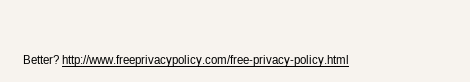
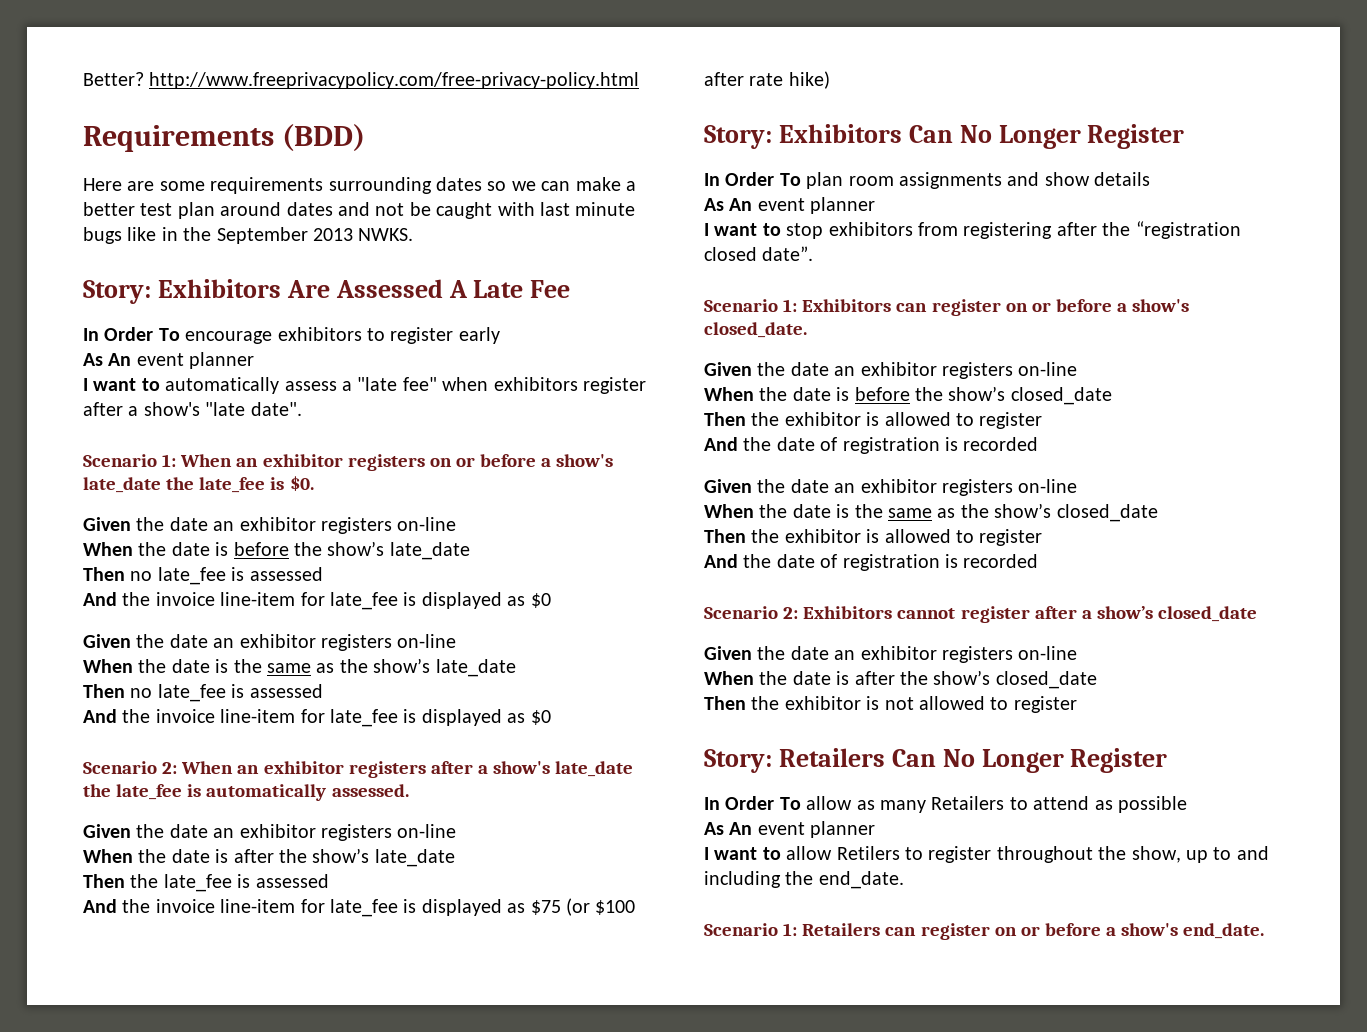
(350, 61) none -> [83,124,366,152] [83,177,636,194] [83,202,636,219] [83,227,414,244] [83,279,571,304] [83,327,500,344] [83,352,255,369] [83,377,646,394] [83,402,302,416] [83,454,614,471] [83,476,314,493] [83,517,457,534] [83,541,470,560] [83,567,323,585] [83,592,551,610] [83,634,457,651] [83,658,516,677] [83,684,323,702] [83,709,551,727] [83,761,634,778] [83,784,409,801] [83,824,457,841] [83,848,455,867] [83,874,329,892] [83,898,636,917] [704,71,830,89] [704,124,1185,149] [704,172,1151,189] [704,197,876,214] [704,221,1241,239] [704,246,814,261] [704,299,1190,316] [704,322,807,338] [704,362,1078,379] [704,386,1112,405] [704,412,1043,429] [704,437,1039,454] [704,479,1078,496] [704,503,1158,522] [704,529,1043,546] [704,554,1039,571] [704,606,1258,623] [704,646,1078,663] [704,670,1097,689] [704,696,1077,713] [704,748,1168,773] [704,796,1187,813] [704,821,876,838] [704,846,1269,863] [704,871,904,889] [704,923,1265,940] // Requirements (BDD) // Here are some requirements surrounding dates so we can make a better test plan around dates and not be caught with last minute bugs like in the September 2013 NWKS. // Story: Exhibitors Are Assessed A Late Fee // In Order To encourage exhibitors to register early // As An event planner // I want to automatically assess a "late fee" when exhibitors register after a show's "late date". // Scenario 1: When an exhibitor registers on or before a show's late_date the late_fee is $0. // Given the date an exhibitor registers on-line // When the date is before the show’s late_date // Then no late_fee is assessed // And the invoice line-item for late_fee is displayed as $0 // Given the date an exhibitor registers on-line // When the date is the same as the show’s late_date // Then no late_fee is assessed // And the invoice line-item for late_fee is displayed as $0 // Scenario 2: When an exhibitor registers after a show's late_date the late_fee is automatically assessed. // Given the date an exhibitor registers on-line // When the date is after the show’s late_date // Then the late_fee is assessed // And the invoice line-item for late_fee is displayed as $75 (or $100 after rate hike) // Story: Exhibitors Can No Longer Register // In Order To plan room assignments and show details // As An event planner // I want to stop exhibitors from registering after the “registration closed date”. // Scenario 1: Exhibitors can register on or before a show's closed_date. // Given the date an exhibitor registers on-line // When the date is before the show’s closed_date // Then the exhibitor is allowed to register // And the date of registration is recorded // Given the date an exhibitor registers on-line // When the date is the same as the show’s closed_date // Then the exhibitor is allowed to register // And the date of registration is recorded // Scenario 2: Exhibitors cannot register after a show’s closed_date // Given the date an exhibitor registers on-line // When the date is after the show’s closed_date // Then the exhibitor is not allowed to register // Story: Retailers Can No Longer Register // In Order To allow as many Retailers to attend as possible // As An event planner // I want to allow Retilers to register throughout the show, up to and including the end_date. // Scenario 1: Retailers can register on or before a show's end_date.

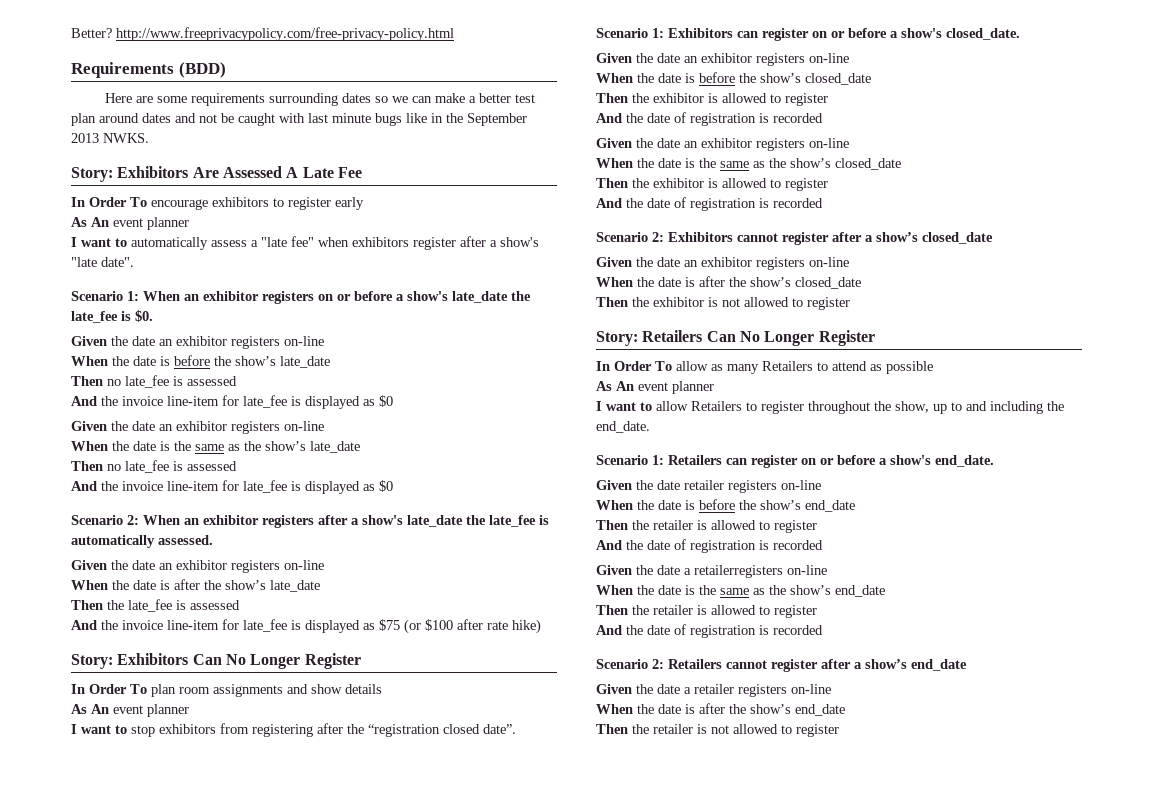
[836,846,900,860] Retilers -> [691,401,742,411] Retailers
(1265, 931) none -> [596,480,821,493] [596,499,855,512] [596,520,817,533] [596,539,823,553] [596,565,827,578] [596,585,885,597] [596,605,817,618] [596,624,823,638] [596,659,967,672] [596,684,831,697] [596,703,845,716] [596,724,839,737] // Given the date retailer registers on-line // When the date is before the show’s end_date // Then the retailer is allowed to register // And the date of registration is recorded // Given the date a retailerregisters on-line // When the date is the same as the show’s end_date // Then the retailer is allowed to register // And the date of registration is recorded // Scenario 2: Retailers cannot register after a show’s end_date // Given the date a retailer registers on-line // When the date is after the show’s end_date // Then the retailer is not allowed to register

